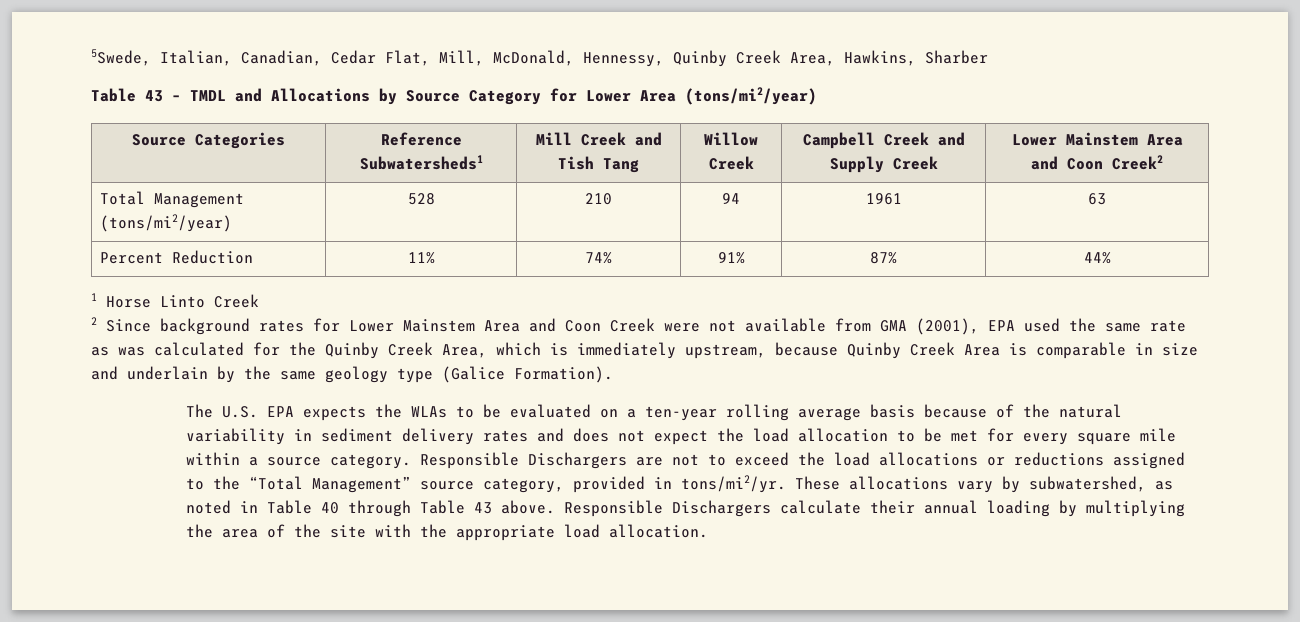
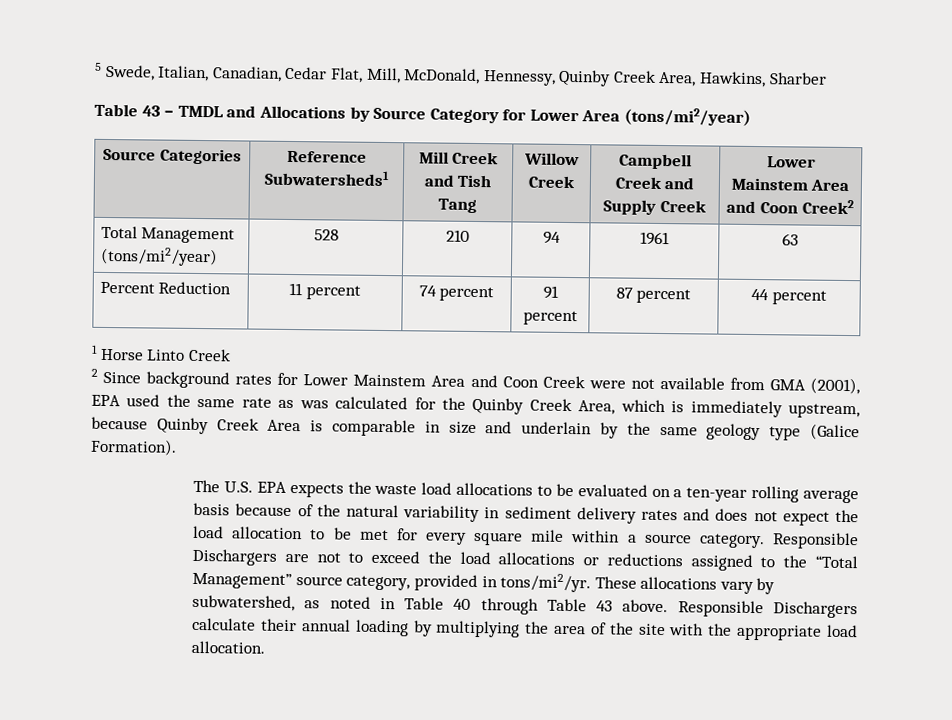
[91,49,151,66] 5Swede, -> [95,62,155,81] 5 Swede,
[407,252,435,264] [585,252,612,264] [717,252,745,264] [870,252,897,264] [1083,252,1111,264] 11% | 74% | 91% | 87% | 44% -> [289,282,361,300] [418,285,495,302] [542,285,559,299] [522,310,578,326] [615,287,692,304] [751,288,827,305] 11 percent | 74 percent | 91 percent | 87 percent | 44 percent
[410,406,447,418] WLAs -> [374,482,534,496] waste load allocations

